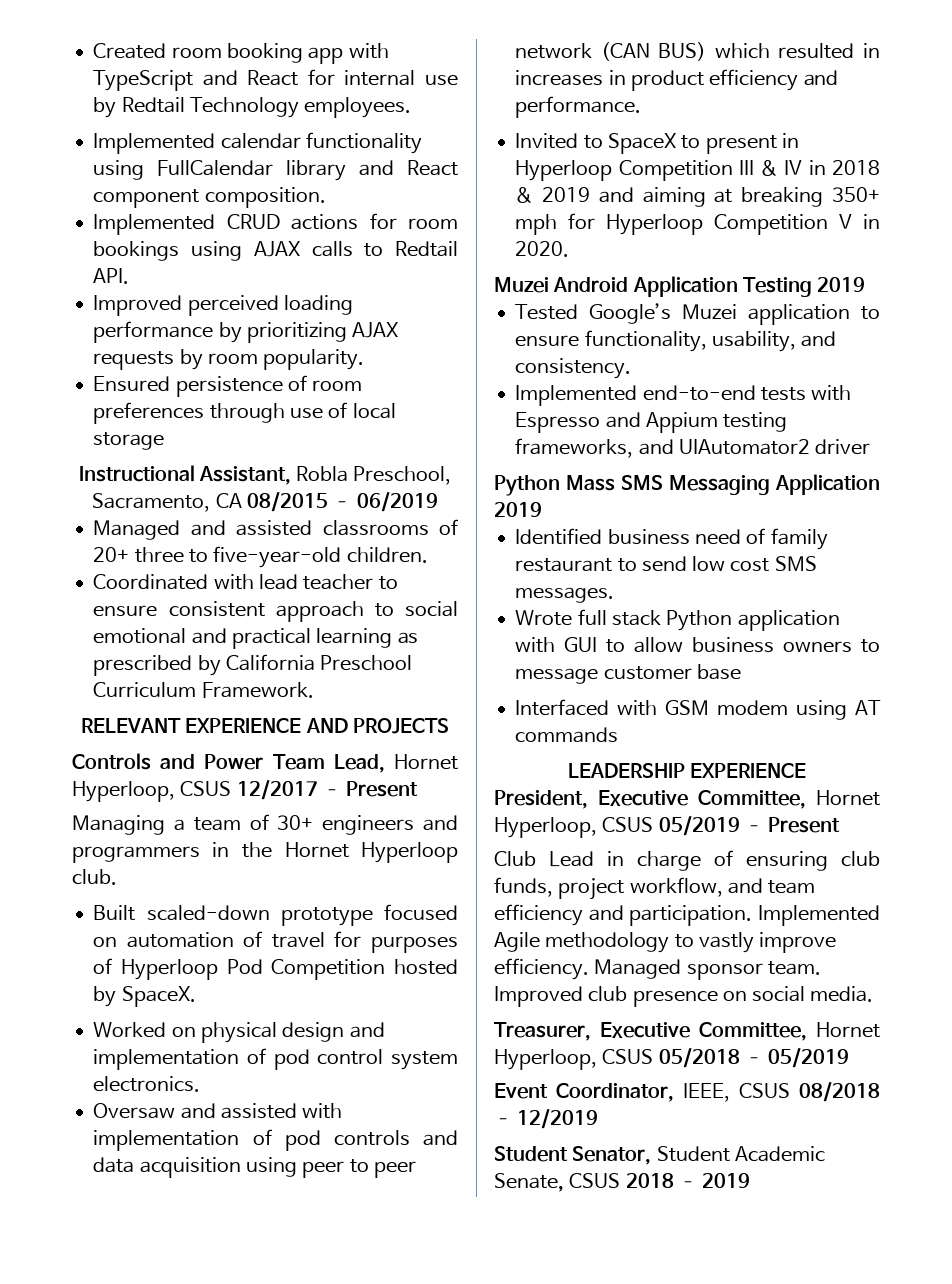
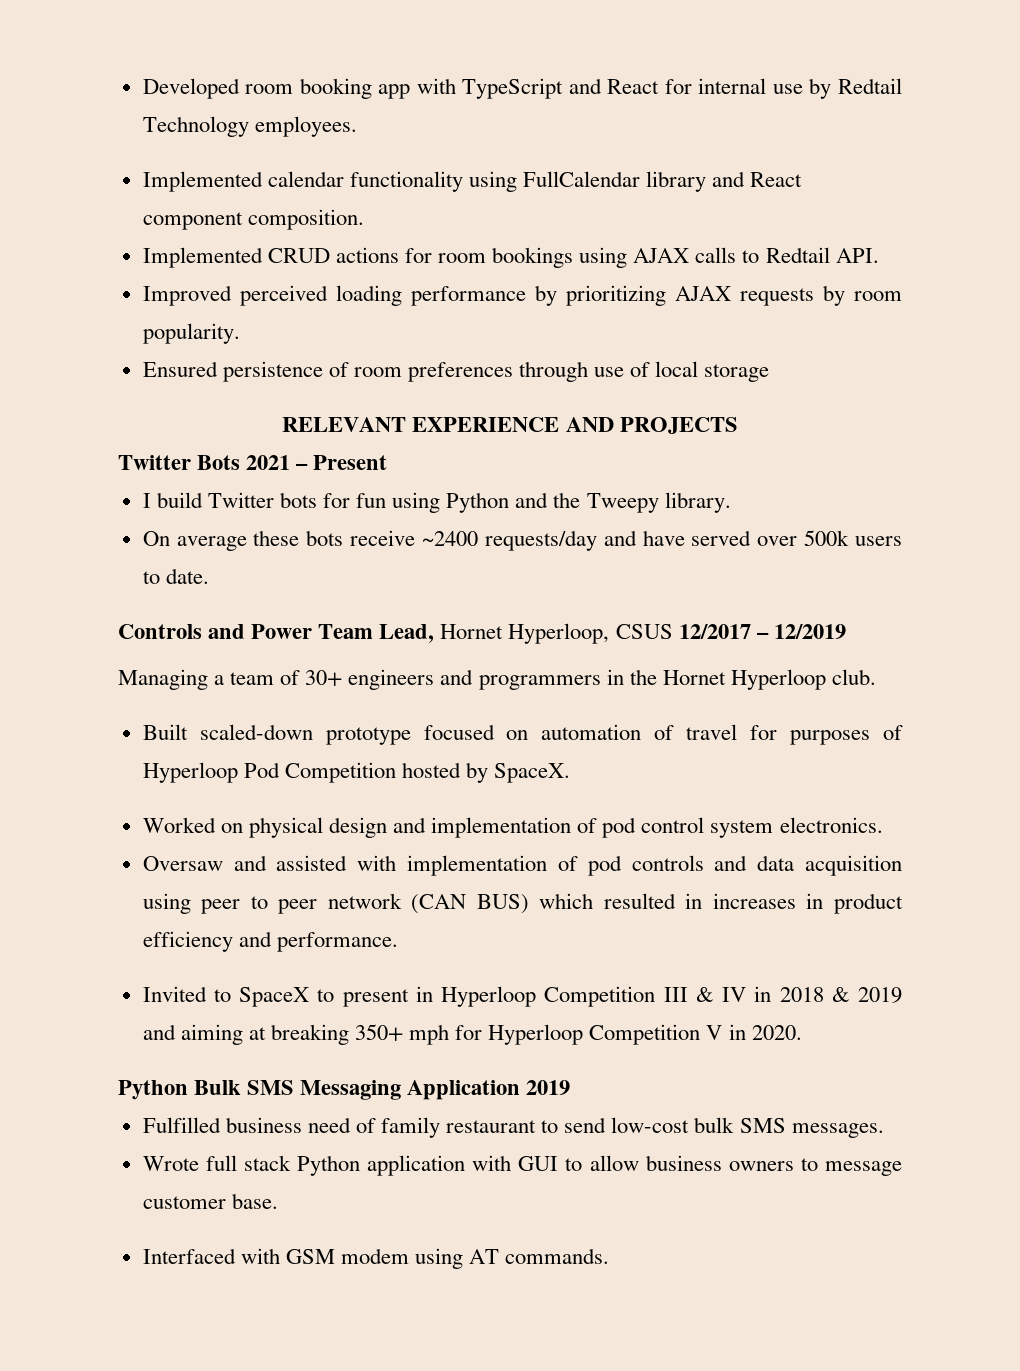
[93,43,167,59] Created -> [142,78,240,99] Developed
[78,465,452,485] [92,492,438,512] [93,519,458,540] [93,546,428,568] [93,574,398,590] [93,601,458,622] [93,628,419,649] [93,654,413,676] [93,682,314,698] [81,718,449,734] Instructional Assistant, Robla Preschool, Sacramento, CA 08/2015 – 06/2019 // Managed and assisted classrooms of 20+ three to five-year-old children. // Coordinated with lead teacher to ensure consistent approach to social emotional and practical learning as prescribed by California Preschool Curriculum Framework. // RELEVANT EXPERIENCE AND PROJECTS -> [282,417,738,434] [118,455,388,470] [142,492,731,513] [142,530,902,551] [142,568,209,584] RELEVANT EXPERIENCE AND PROJECTS // Twitter Bots 2021 – Present // I build Twitter bots for fun using Python and the Tweepy library. // On average these bots receive ~2400 requests/day and have served over 500k users to date.
[346,781,419,797] Present -> [773,624,846,639] 12/2019
[494,276,866,297] [515,303,880,325] [515,330,837,352] [515,358,632,379] [515,385,852,406] [515,412,788,433] [515,438,871,458] [494,475,616,496] // Muzei Android Application Testing 2019 // Tested Google’s Muzei application to ensure functionality, usability, and consistency. // Implemented end-to-end tests with Espresso and Appium testing frameworks, and UIAutomator2 driver // Python Mass -> [118,1080,242,1100] // Python Bulk
[515,528,603,545] Identified -> [142,1117,221,1133] Fulfilled
[692,556,770,572] low cost -> [611,1117,735,1133] low-cost bulk
[696,664,741,680] base -> [231,1193,278,1209] base.
[515,727,619,743] [567,763,807,778] [494,790,880,809] [494,816,841,838] [494,850,880,871] [494,877,816,900] [494,904,880,926] [494,932,837,953] [494,958,821,980] [494,986,874,1007] [494,1022,880,1041] [494,1048,850,1070] [494,1082,880,1102] [494,1109,599,1129] [494,1146,825,1165] [494,1173,751,1192] commands // LEADERSHIP EXPERIENCE // President, Executive Committee, Hornet Hyperloop, CSUS 05/2019 – Present // Club Lead in charge of ensuring club funds, project workflow, and team efficiency and participation. Implemented Agile methodology to vastly improve efficiency. Managed sponsor team. Improved club presence on social media. // Treasurer, Executive Committee, Hornet Hyperloop, CSUS 05/2018 – 05/2019 // Event Coordinator, IEEE, CSUS 08/2018 – 12/2019 // Student Senator, Student Academic Senate, CSUS 2018 – 2019 -> [505,1248,610,1264] commands.

